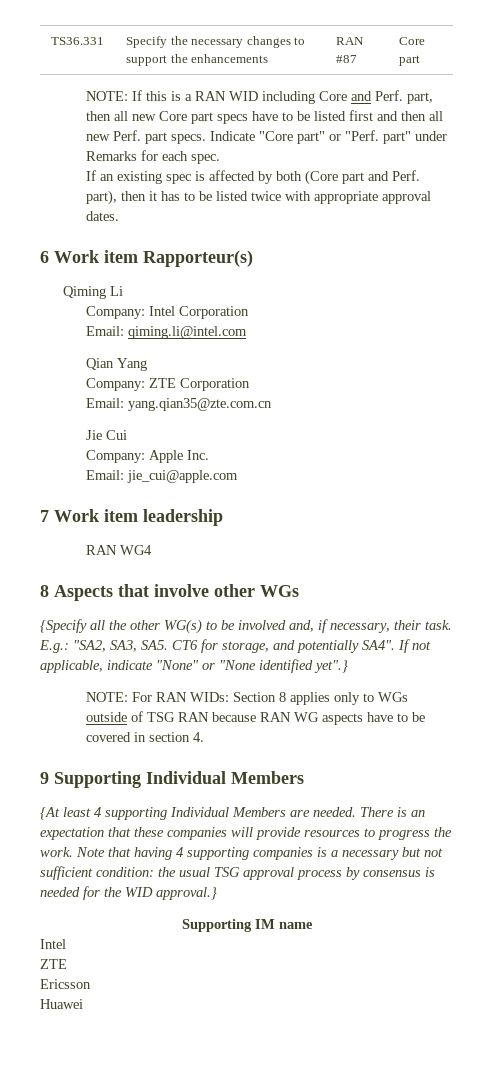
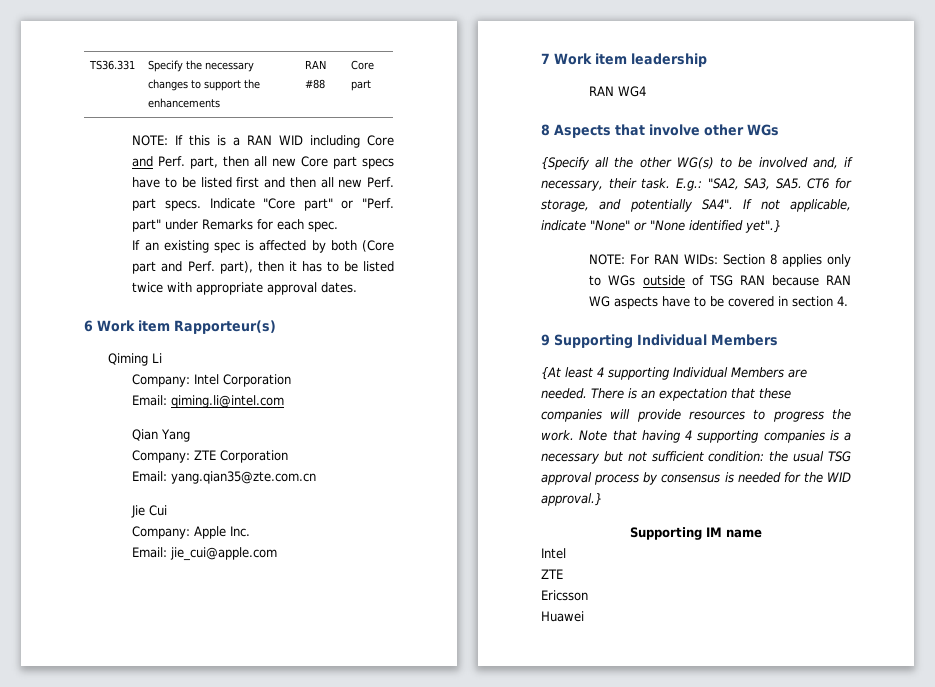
[335,55,357,63] #87 -> [305,79,326,89] #88

